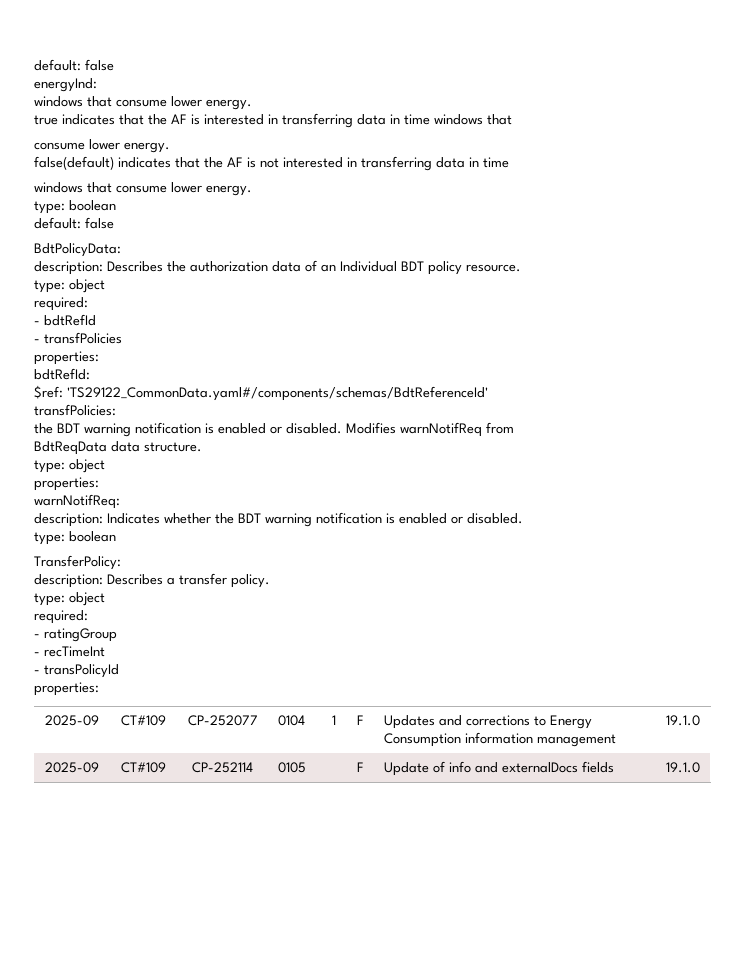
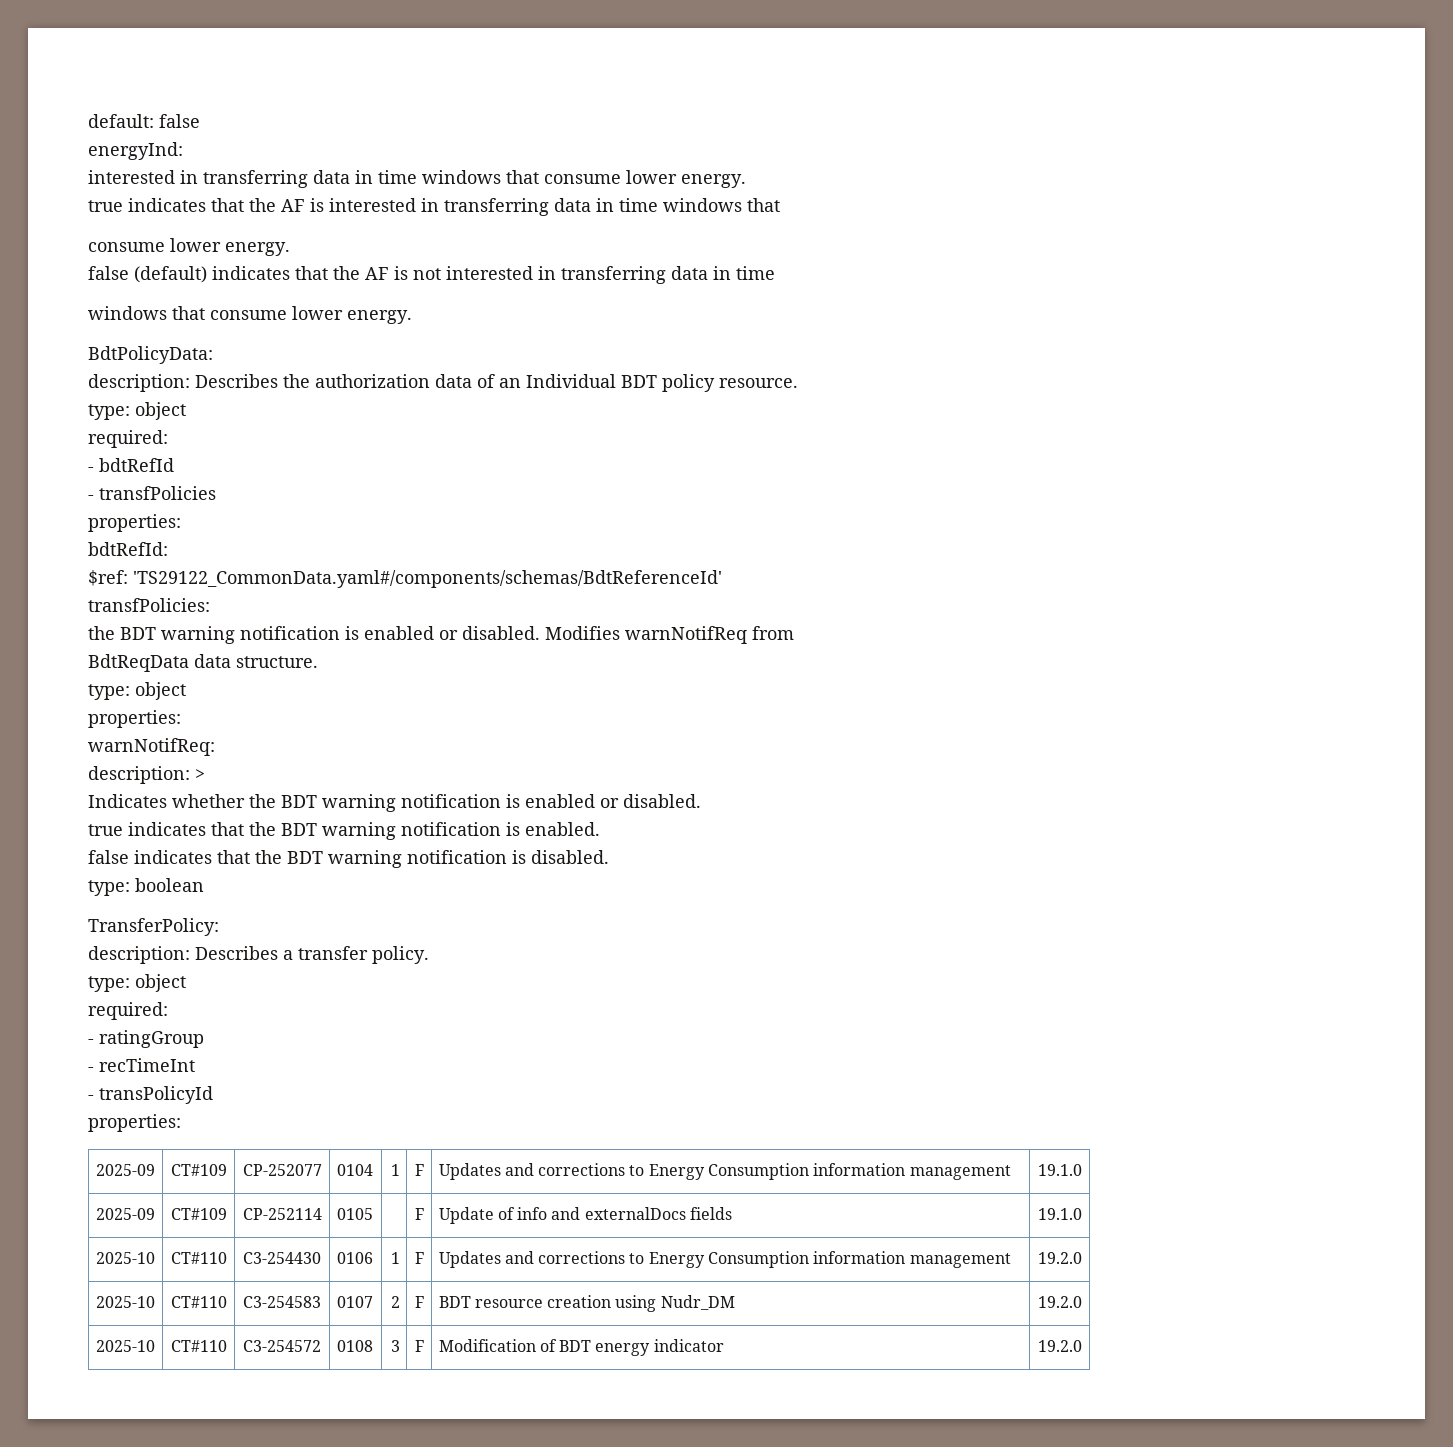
(97, 85) none -> [88,170,417,188] interested in transferring data in time
[34,156,114,170] false(default) -> [88,266,207,283] false (default)
[34,200,116,214] [34,217,114,229] // type: boolean // default: false -> (412, 317) none
(103, 520) none -> [195,769,205,780] > //
(523, 518) none -> [88,822,600,840] [88,850,609,868] // true indicates that the BDT warning notification is enabled. // false indicates that the BDT warning notification is disabled.
(700, 767) none -> [96,1252,155,1264] [170,1252,227,1264] [243,1252,321,1264] [336,1252,373,1264] [390,1252,400,1264] [414,1252,424,1264] [438,1251,1011,1268] [1037,1252,1082,1264] [96,1296,155,1308] [170,1296,227,1308] [243,1296,321,1308] [336,1296,373,1308] [390,1296,400,1308] [414,1296,424,1308] [438,1295,735,1312] [1037,1296,1082,1308] [96,1340,155,1352] [170,1340,227,1352] [243,1340,321,1352] [336,1340,373,1352] [390,1340,400,1352] [414,1340,424,1352] [438,1339,724,1356] [1037,1340,1082,1352] // 2025-10 | CT#110 | C3-254430 | 0106 | 1 | F | Updates and corrections to Energy Consumption information management | 19.2.0 // 2025-10 | CT#110 | C3-254583 | 0107 | 2 | F | BDT resource creation using Nudr_DM | 19.2.0 // 2025-10 | CT#110 | C3-254572 | 0108 | 3 | F | Modification of BDT energy indicator | 19.2.0

